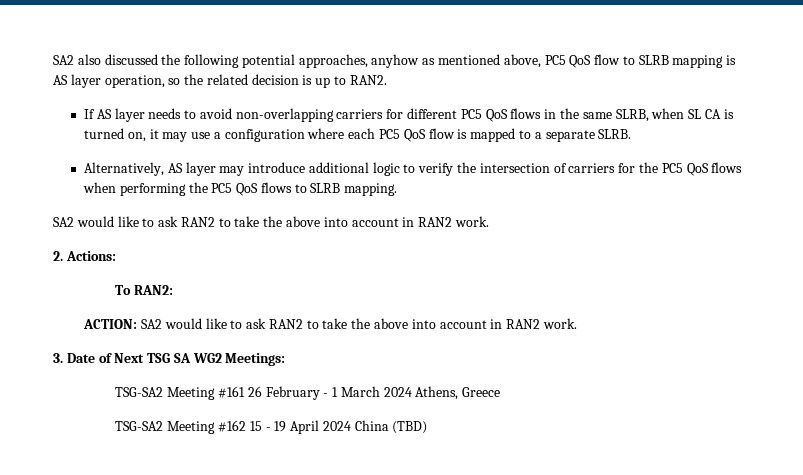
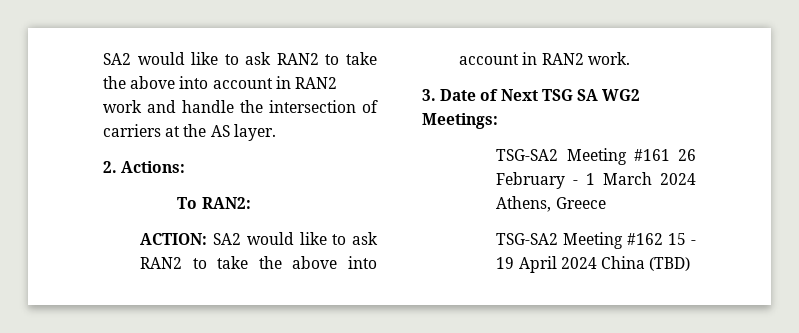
[53,54,737,68] [53,74,387,88] [84,108,734,122] [84,128,632,142] [84,162,743,176] [83,182,398,196] [53,217,74,227] SA2 also discussed the following potential approaches, anyhow as mentioned above, PC5 QoS flow to SLRB mapping is AS layer operation, so the related decision is up to RAN2. // If AS layer needs to avoid non-overlapping carriers for different PC5 QoS flows in the same SLRB, when SL CA is turned on, it may use a configuration where each PC5 QoS flow is mapped to a separate SLRB. // Alternatively, AS layer may introduce additional logic to verify the intersection of carriers for the PC5 QoS flows when performing the PC5 QoS flows to SLRB mapping. // SA2 -> [103,53,131,65] SA2
[454,216,489,227] work. -> [103,100,378,113] [103,124,276,141] work and handle the intersection of carriers at the AS layer.

